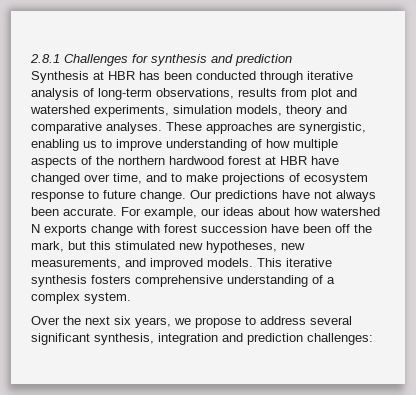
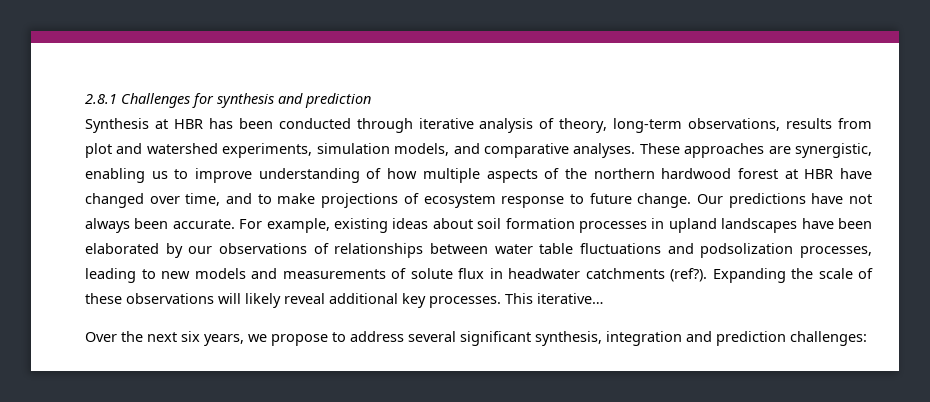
(94, 92) none -> [559,118,608,133] theory,
[286,105,322,117] theory -> (450, 149) none
[201,208,220,216] our -> [334,218,388,233] existing
[294,207,380,216] [31,224,372,236] [31,241,305,253] [31,258,332,270] [31,275,335,287] [31,292,131,304] how watershed N exports change with forest succession have been off the mark, but this stimulated new hypotheses, new measurements, and improved models. This iterative synthesis fosters comprehensive understanding of a complex system. -> [477,218,872,233] [85,243,872,258] [85,268,873,283] [85,293,603,308] soil formation processes in upland landscapes have been elaborated by our observations of relationships between water table fluctuations and podsolization processes, leading to new models and measurements of solute flux in headwater catchments (ref?). Expanding the scale of these observations will likely reveal additional key processes. This iterative…

